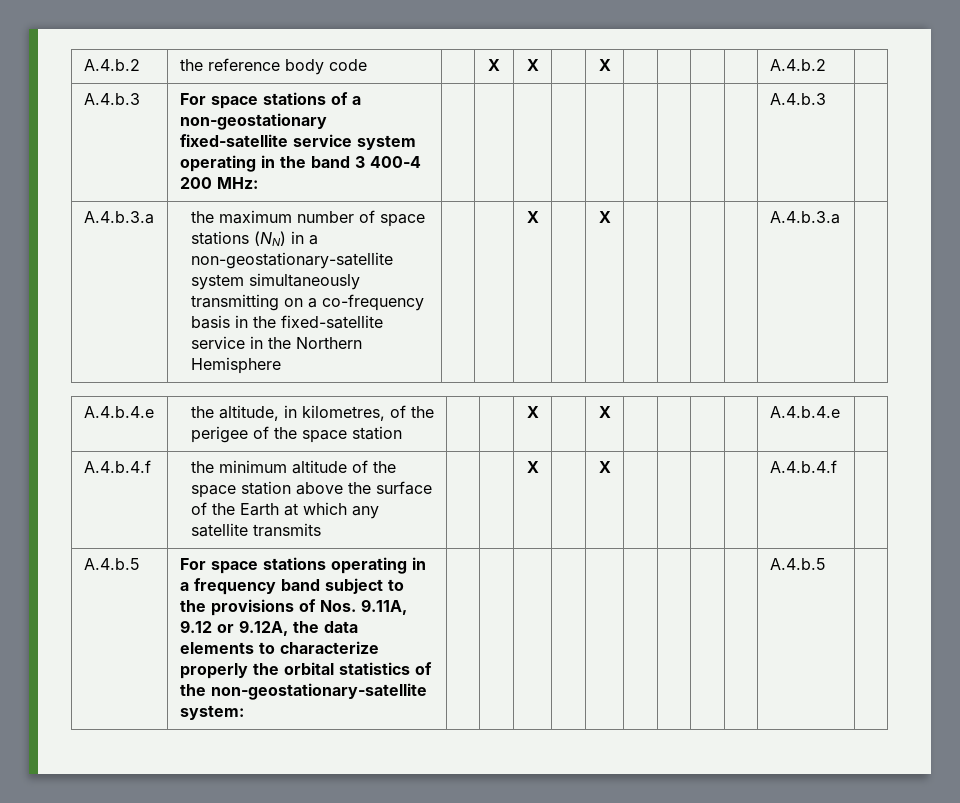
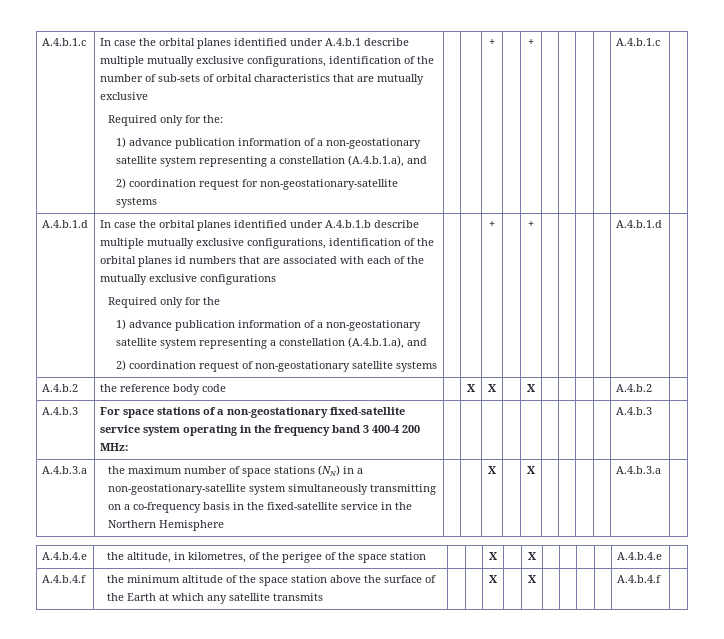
(83, 65) none -> [41,38,86,46] [99,38,409,49] [99,56,434,67] [99,74,424,85] [99,92,148,100] [107,115,223,126] [115,137,421,149] [115,155,427,167] [115,178,398,190] [115,197,157,208] [489,39,495,46] [528,39,534,46] [615,38,660,46] [41,220,88,228] [99,220,419,231] [99,238,434,249] [99,256,424,267] [99,274,276,285] [107,297,220,308] [115,319,421,331] [115,337,427,349] [115,360,437,372] [489,221,495,228] [528,221,534,228] [615,220,662,228] A.4.b.1.c | In case the orbital planes identified under A.4.b.1 describe multiple mutually exclusive configurations, identification of the number of sub-sets of orbital characteristics that are mutually exclusive // Required only for the: // 1) advance publication information of a non-geostationary satellite system representing a constellation (A.4.b.1.a), and // 2) coordination request for non-geostationary-satellite systems | | | + | | + | | | | | A.4.b.1.c | // A.4.b.1.d | In case the orbital planes identified under A.4.b.1.b describe multiple mutually exclusive configurations, identification of the orbital planes id numbers that are associated with each of the mutually exclusive configurations // Required only for the // 1) advance publication information of a non-geostationary satellite system representing a constellation (A.4.b.1.a), and // 2) coordination request of non-geostationary satellite systems | | | + | | + | | | | | A.4.b.1.d | //
(306, 162) none -> [273,425,330,436] frequency
[83,558,140,570] [179,557,426,574] [179,578,404,595] [179,599,407,616] [179,620,358,636] [179,641,379,654] [179,662,432,679] [179,683,427,700] [179,705,244,720] [769,558,826,570] // A.4.b.5 | For space stations operating in a frequency band subject to the provisions of Nos. 9.11A, 9.12 or 9.12A, the data elements to characterize properly the orbital statistics of the non-geostationary-satellite system: | | | | | | | | | | A.4.b.5 | -> (661, 579) none

